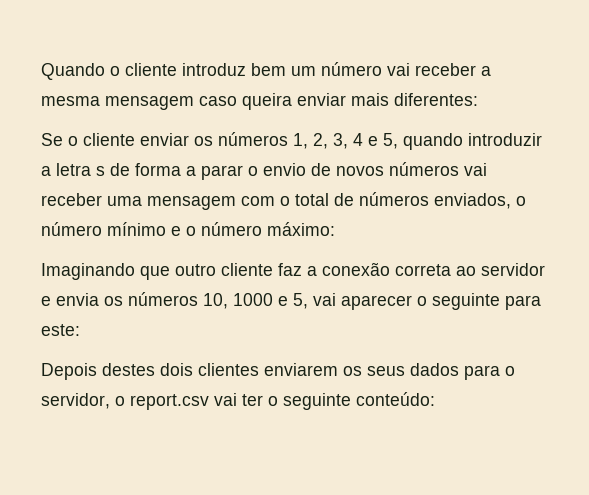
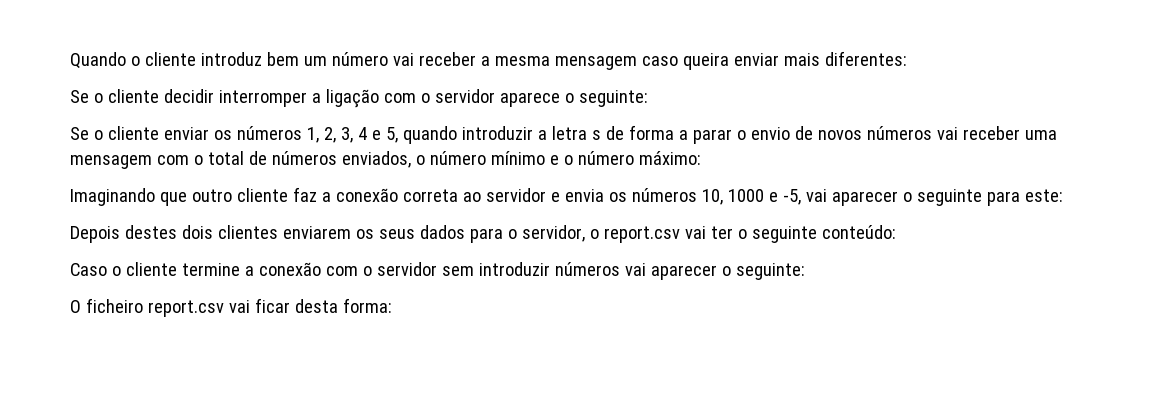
(478, 99) none -> [70,89,648,108] // Se o cliente decidir interromper a ligação com o servidor aparece o seguinte:
[293,293,308,309] 5, -> [782,189,801,205] -5,
(435, 399) none -> [70,262,805,280] [70,298,392,317] // Caso o cliente termine a conexão com o servidor sem introduzir números vai aparecer o seguinte: // O ficheiro report.csv vai ficar desta forma:

